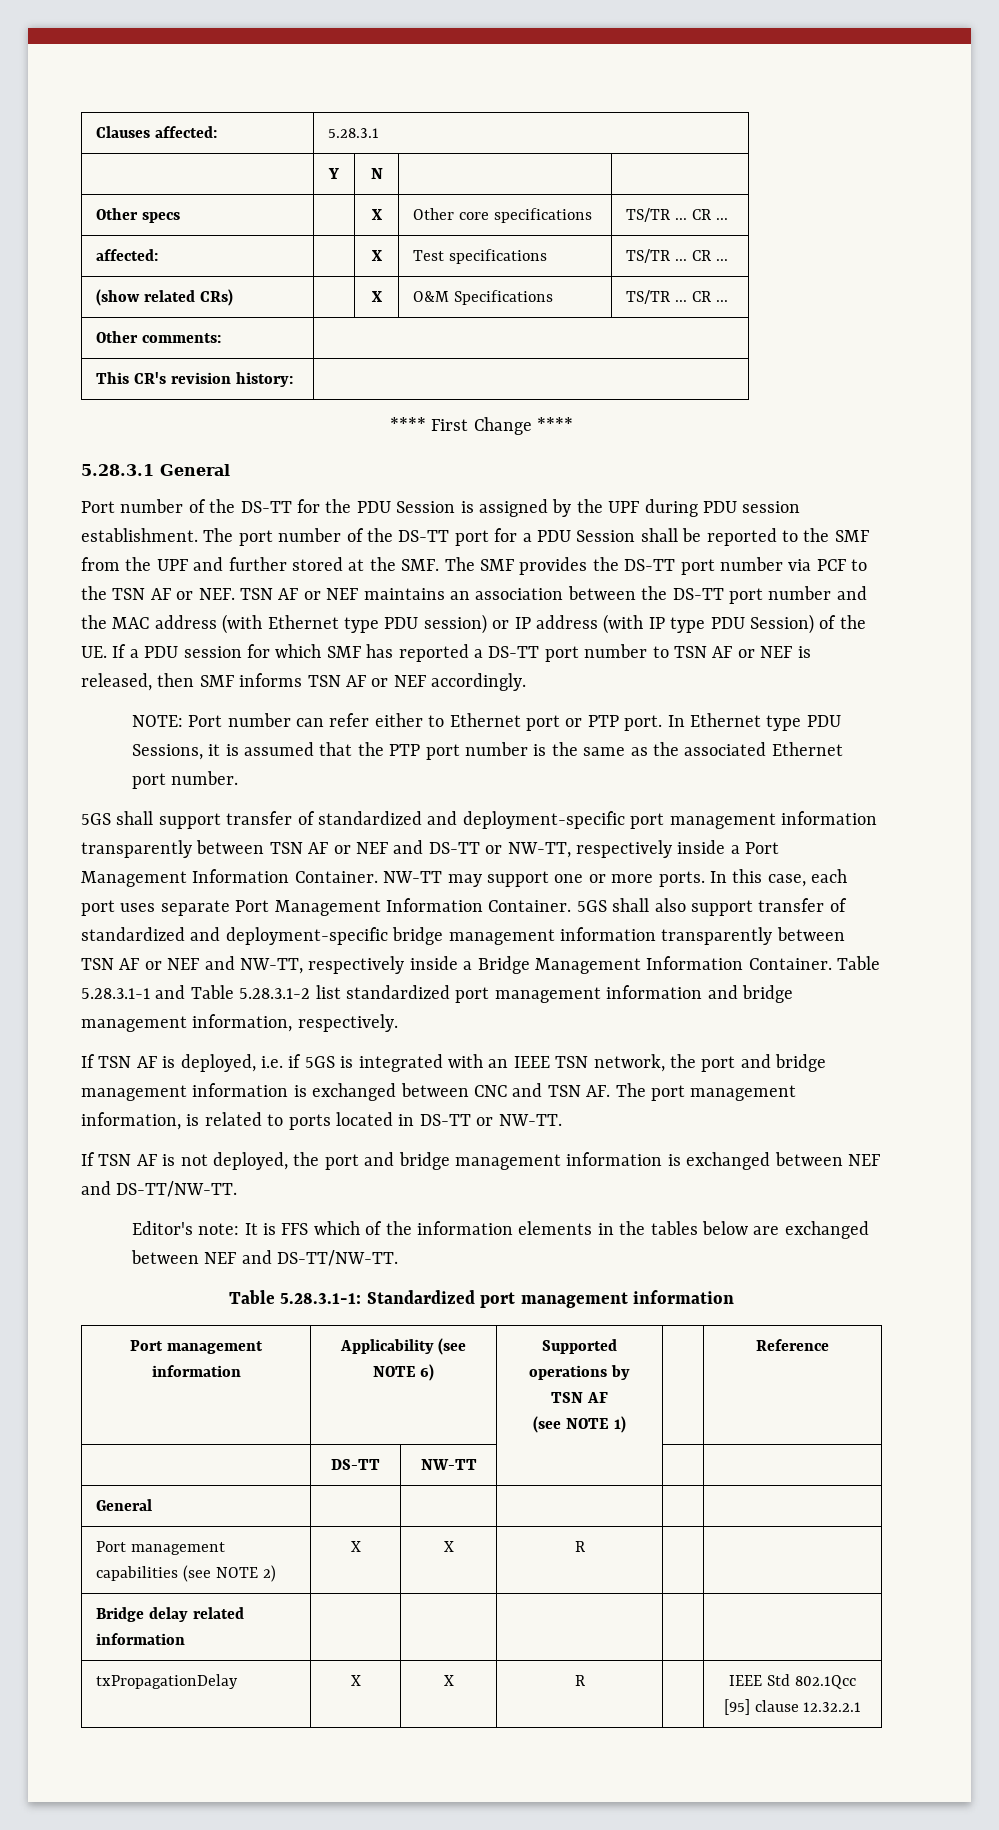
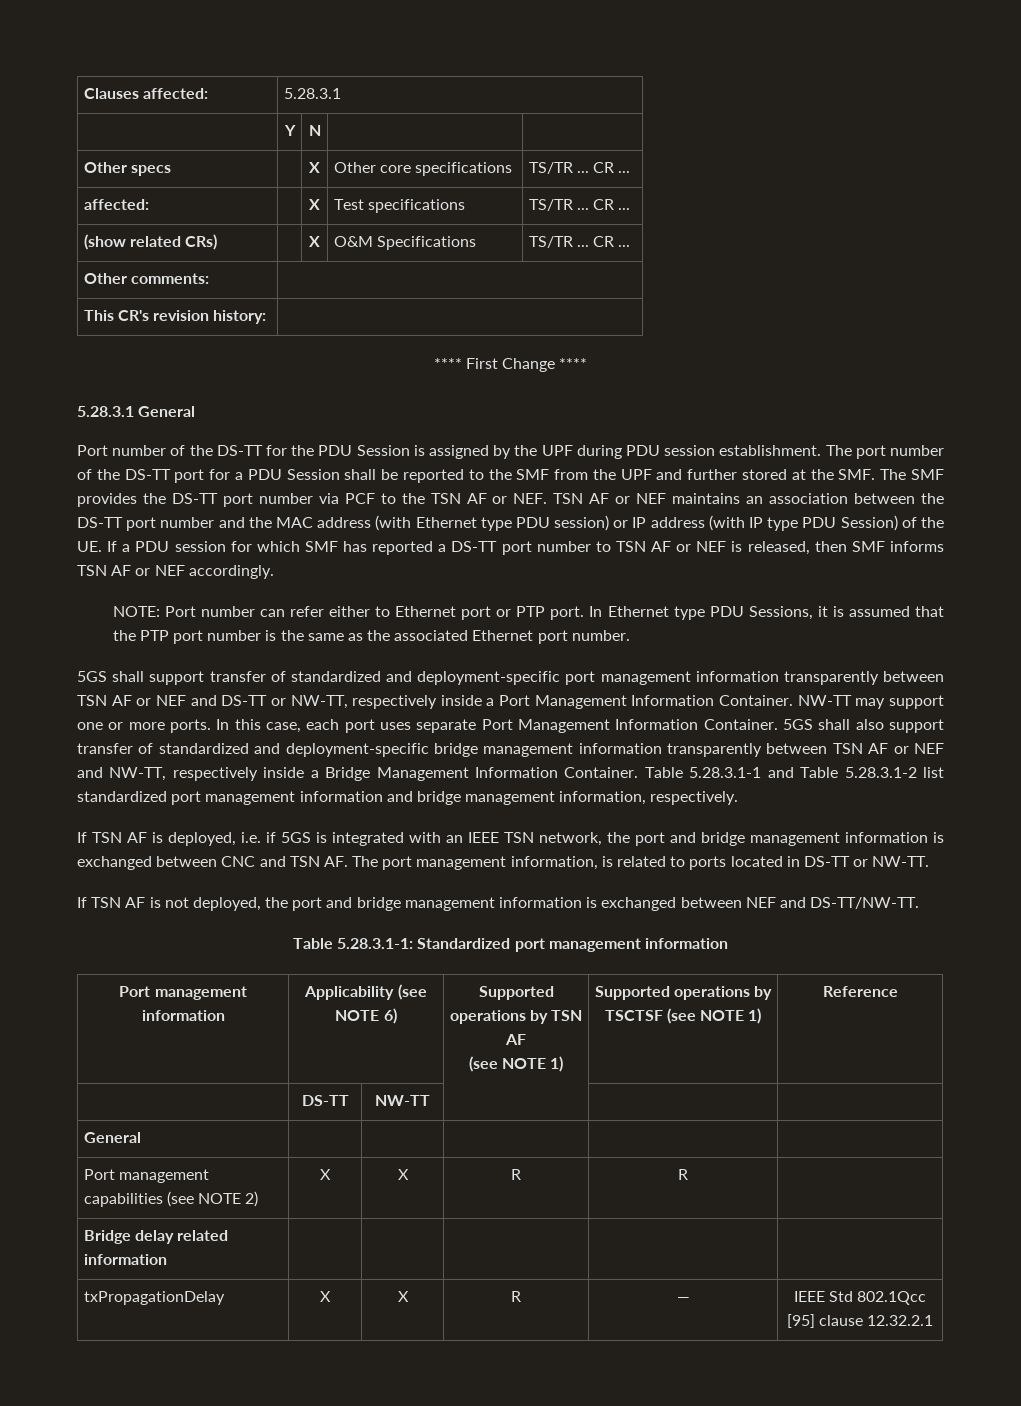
[131,1221,869,1239] [130,1250,399,1266] // Editor's note: It is FFS which of the information elements in the tables below are exchanged between NEF and DS-TT/NW-TT. -> (920, 903) none
(626, 1424) none -> [594,986,773,1000] [604,1008,762,1024] Supported operations by TSCTSF (see NOTE 1)
(585, 1546) none -> [678,1169,688,1180] R
(585, 1680) none -> [676,1297,690,1302] ―

